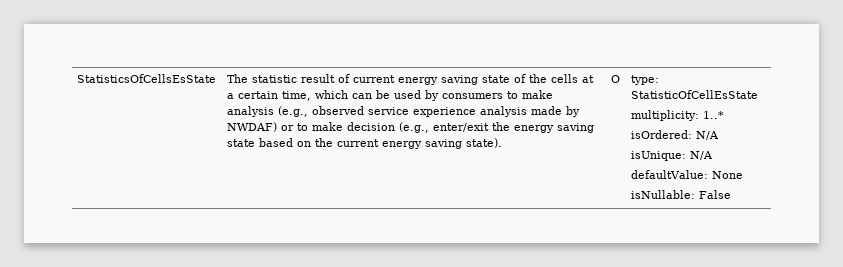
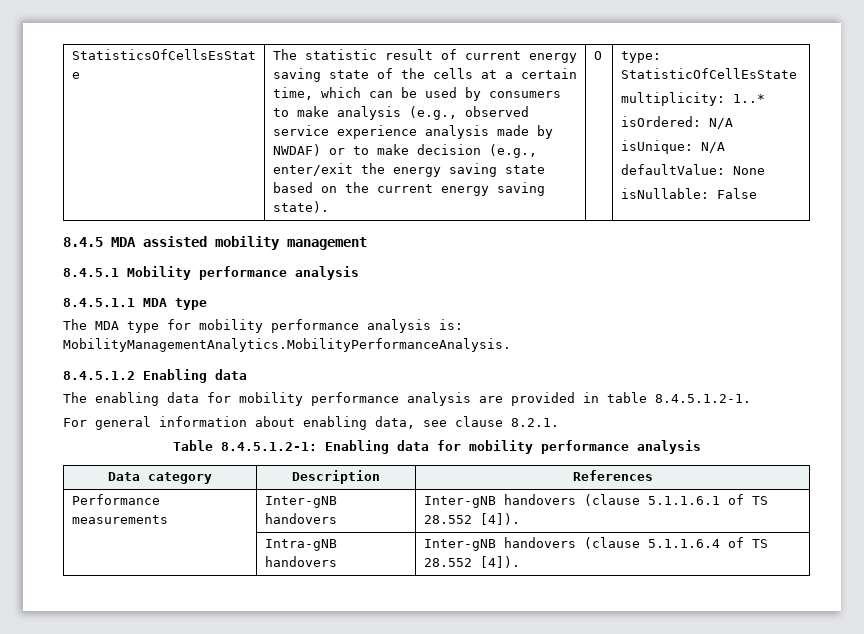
(732, 194) none -> [63,236,367,250] [63,266,359,280] [63,298,207,310] [63,319,463,333] [63,338,511,352] [63,369,247,383] [63,392,751,406] [63,416,559,430] [172,440,701,454] [108,472,212,484] [292,470,380,484] [572,470,653,481] [71,494,160,505] [71,515,168,524] [264,496,337,508] [264,513,337,524] [423,494,768,508] [423,513,520,525] [264,539,337,551] [264,556,337,567] [423,537,768,551] [423,556,520,568] // 8.4.5 MDA assisted mobility management // 8.4.5.1 Mobility performance analysis // 8.4.5.1.1 MDA type // The MDA type for mobility performance analysis is: MobilityManagementAnalytics.MobilityPerformanceAnalysis. // 8.4.5.1.2 Enabling data // The enabling data for mobility performance analysis are provided in table 8.4.5.1.2-1. // For general information about enabling data, see clause 8.2.1. // Table 8.4.5.1.2-1: Enabling data for mobility performance analysis // Data category | Description | References // Performance measurements | Inter-gNB handovers | Inter-gNB handovers (clause 5.1.1.6.1 of TS 28.552 [4]). // | Intra-gNB handovers | Inter-gNB handovers (clause 5.1.1.6.4 of TS 28.552 [4]).

